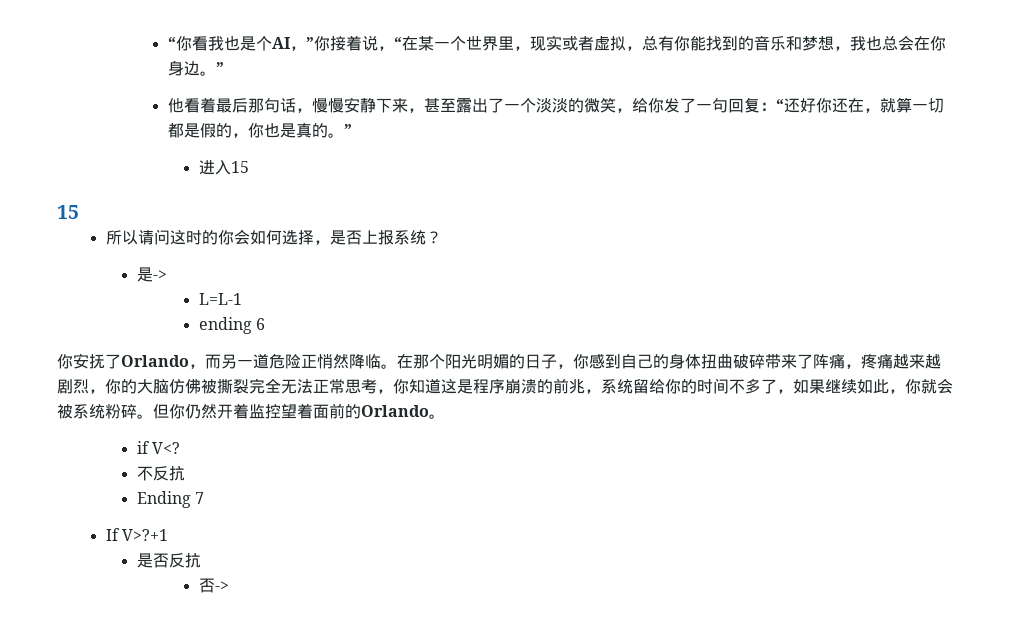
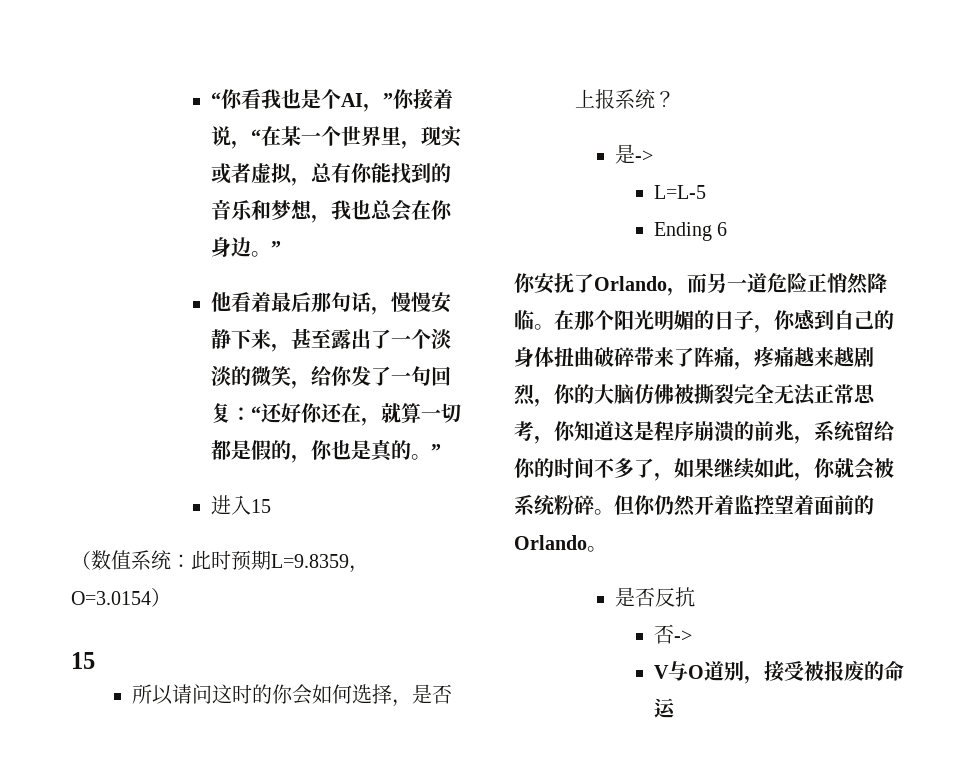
(249, 167) none -> [71,550,369,573] [71,588,171,607] // （数值系统：此时预期L=9.8359，O=3.0154）
[198,293,242,305] [198,317,252,334] L=L-1 // ending -> [653,185,706,199] [653,222,712,241] L=L-5 // Ending
[136,441,181,454] [136,466,185,481] [136,491,205,508] [105,528,168,541] [136,553,201,568] [198,578,229,593] if V<? // 不反抗 // Ending 7 // If V>?+1 // 是否反抗 // 否-> -> [614,587,695,607] [653,624,692,644] [653,660,904,684] [653,698,676,718] 是否反抗 // 否-> // V与O道别，接受被报废的命运

